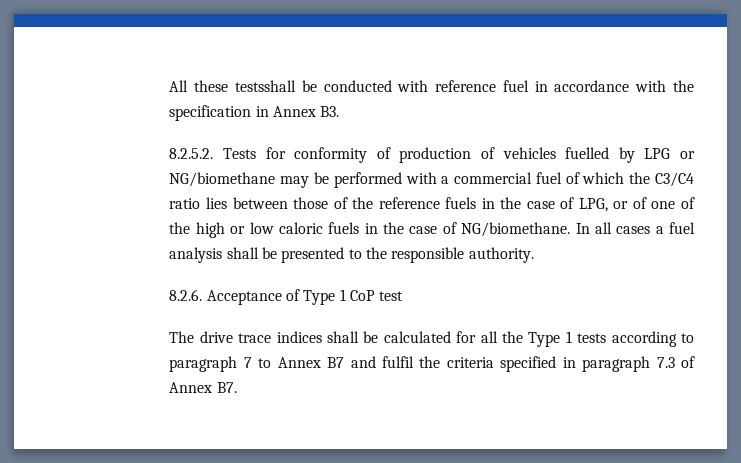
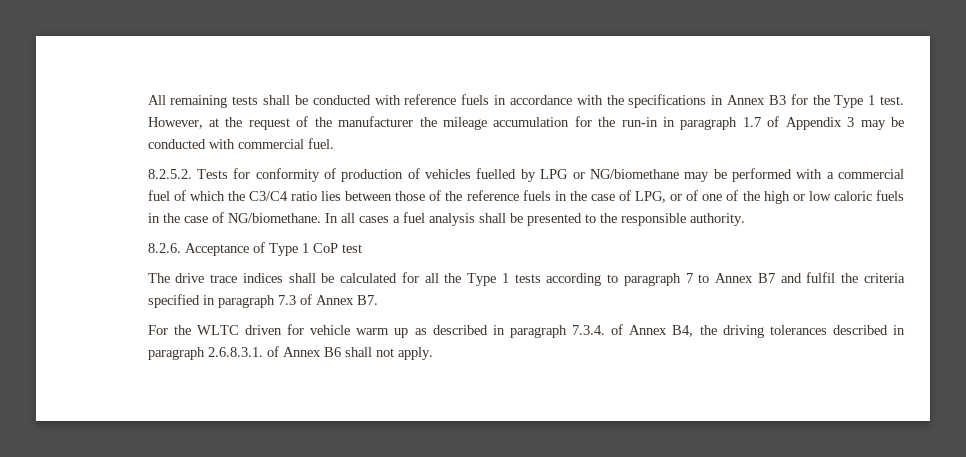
[194,80,296,92] these testsshall -> [170,95,291,108] remaining tests shall
[502,80,529,92] fuel -> [461,94,490,105] fuels
[169,105,252,121] specification -> [628,94,707,108] specifications
[320,106,340,117] B3. -> [768,94,904,108] [147,116,905,130] [147,138,334,149] B3 for the Type 1 test. However, at the request of the manufacturer the mileage accumulation for the run-in in paragraph 1.7 of Appendix 3 may be conducted with commercial fuel.
(237, 387) none -> [147,324,906,338] [147,346,433,360] // For the WLTC driven for vehicle warm up as described in paragraph 7.3.4. of Annex B4, the driving tolerances described in paragraph 2.6.8.3.1. of Annex B6 shall not apply.

